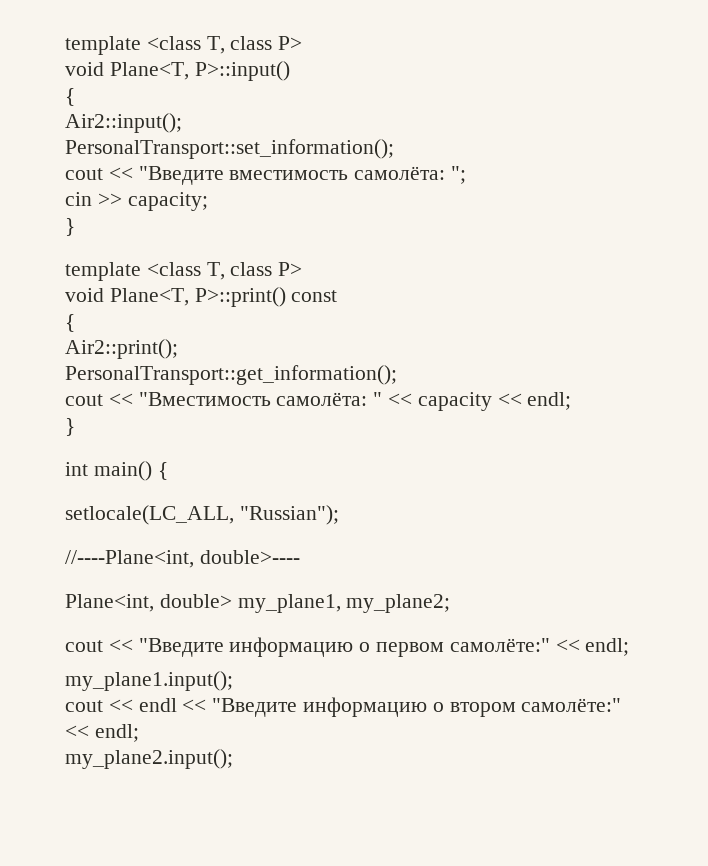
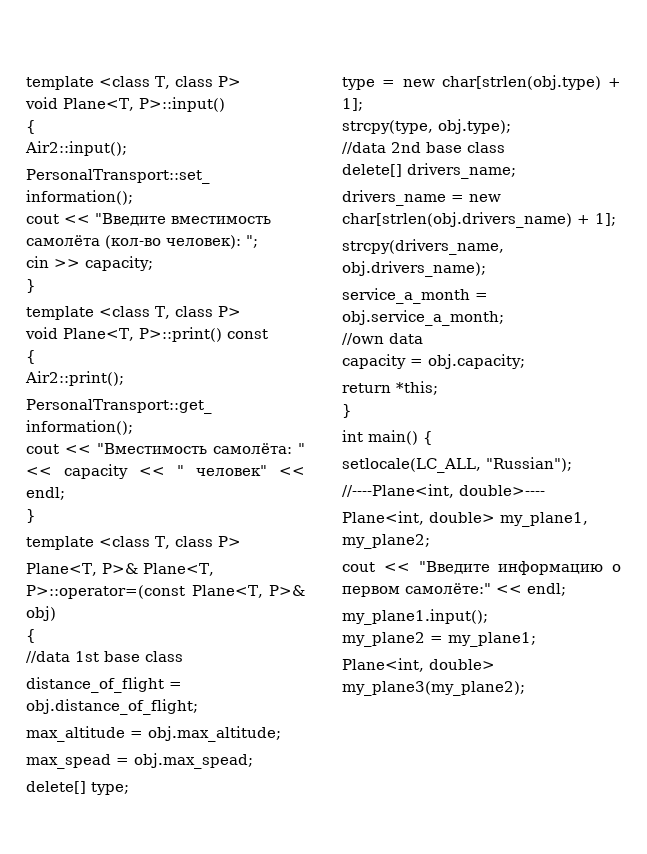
[354,166,446,180] самолёта: -> [26,235,241,249] самолёта (кол-во человек):
(522, 399) none -> [177,465,305,476] " человек" <<
(75, 427) none -> [26,536,241,550] [26,563,214,576] [26,585,305,599] [26,606,56,621] [26,629,36,643] [26,651,183,663] [26,677,182,693] [26,699,198,715] [26,726,281,742] [26,753,253,769] [26,781,129,795] [342,75,621,90] [342,98,363,111] [342,119,511,134] [342,142,505,154] [342,163,516,179] [342,190,501,206] [342,212,616,228] [342,239,504,255] [342,261,486,277] [342,288,488,304] [342,310,504,326] [342,333,423,345] [342,354,525,369] [342,381,438,395] [342,404,352,418] // template <class T, class P> // Plane<T, P>& Plane<T, P>::operator=(const Plane<T, P>& obj) // { // //data 1st base class // distance_of_flight = obj.distance_of_flight; // max_altitude = obj.max_altitude; // max_spead = obj.max_spead; // delete[] type; // type = new char[strlen(obj.type) + 1]; // strcpy(type, obj.type); // //data 2nd base class // delete[] drivers_name; // drivers_name = new char[strlen(obj.drivers_name) + 1]; // strcpy(drivers_name, obj.drivers_name); // service_a_month = obj.service_a_month; // //own data // capacity = obj.capacity; // return *this; // }
[65,697,622,717] [65,724,139,742] [65,749,233,769] cout << endl << "Введите информацию о втором самолёте:" << endl; // my_plane2.input(); -> [342,632,536,647] [342,658,495,672] [342,681,525,696] my_plane2 = my_plane1; // Plane<int, double> my_plane3(my_plane2);

